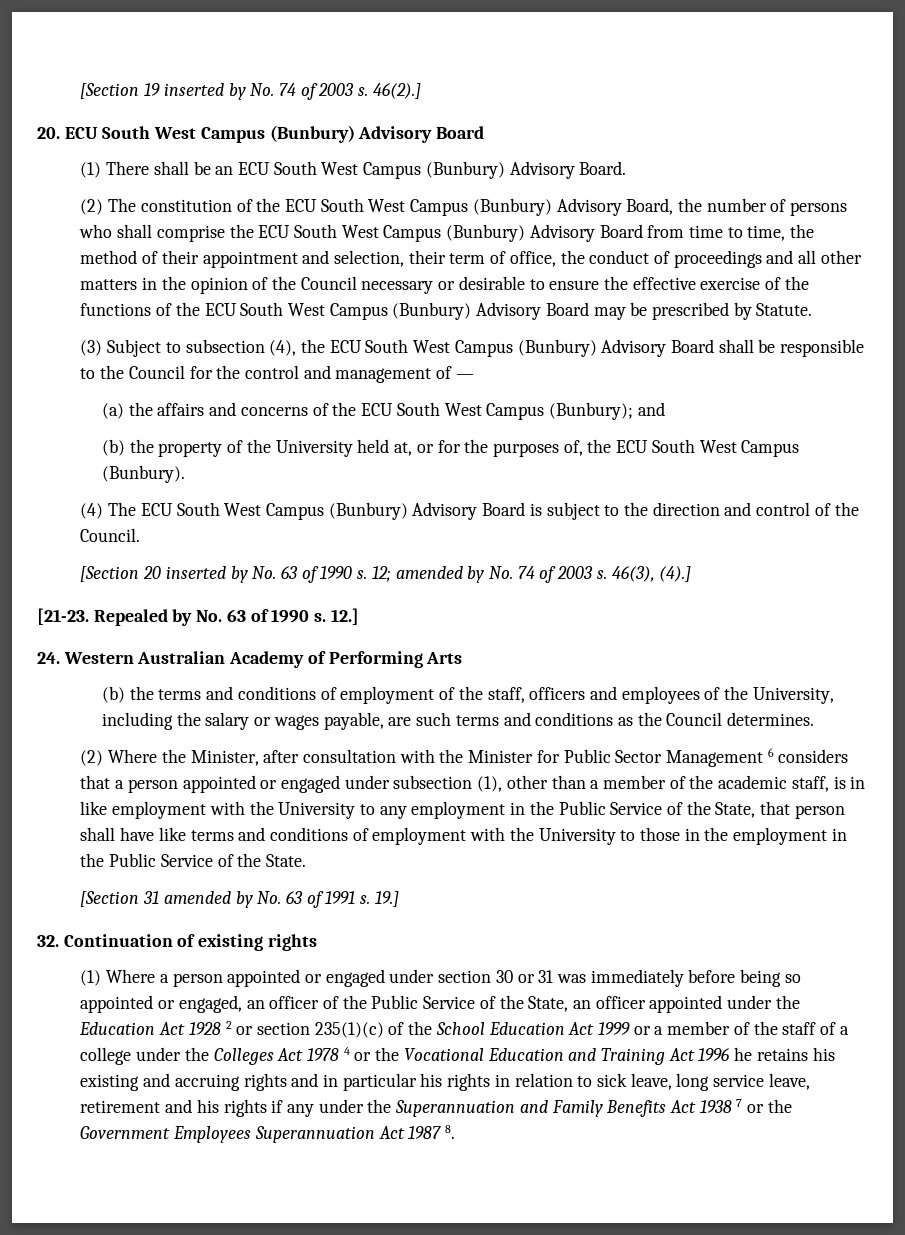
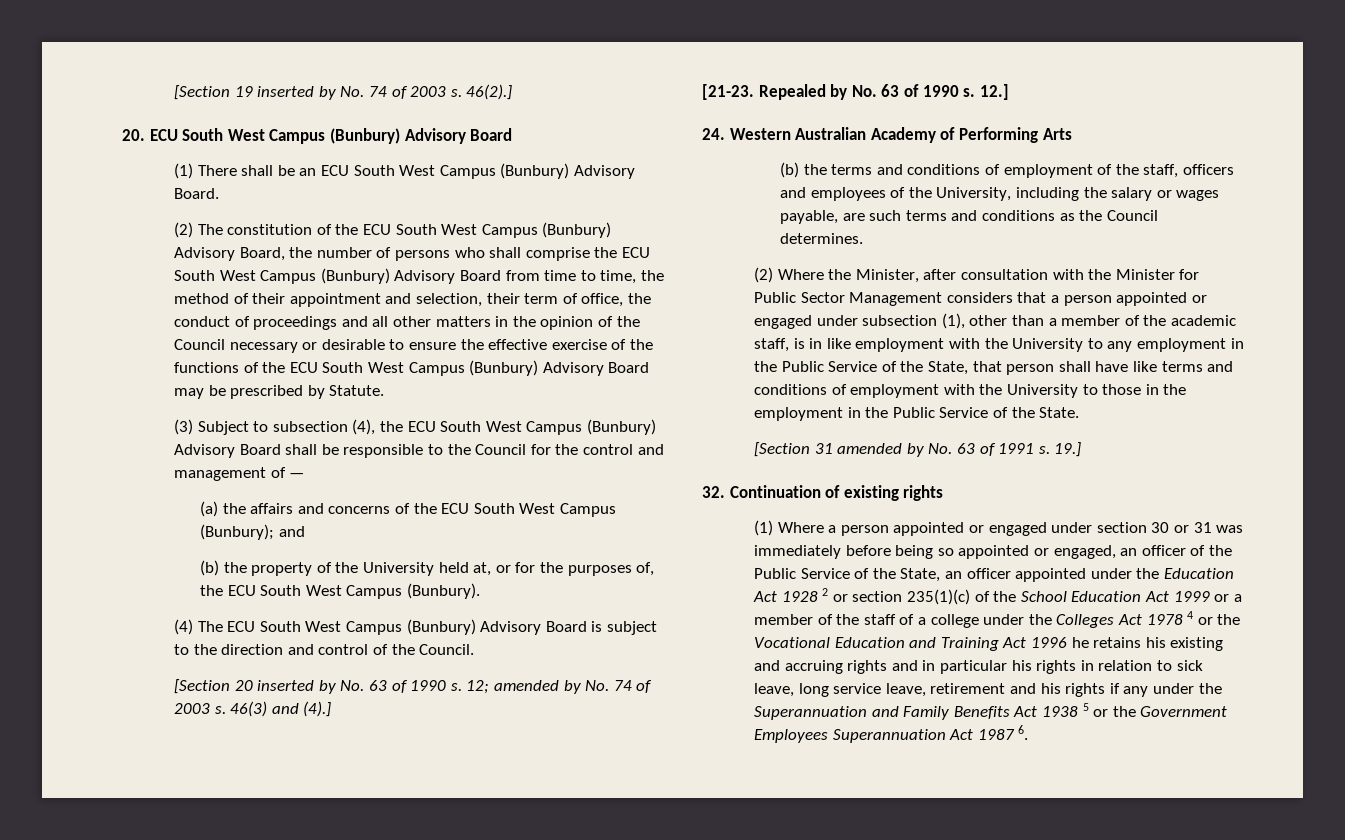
[611,566,655,582] 46(3), -> [230,701,299,717] 46(3) and
[767,748,774,757] 6 -> (943, 299) none
[736,1099,743,1107] 7 -> [1082,703,1089,711] 5
[444,1125,455,1139] 8. -> [1018,725,1029,740] 6.

